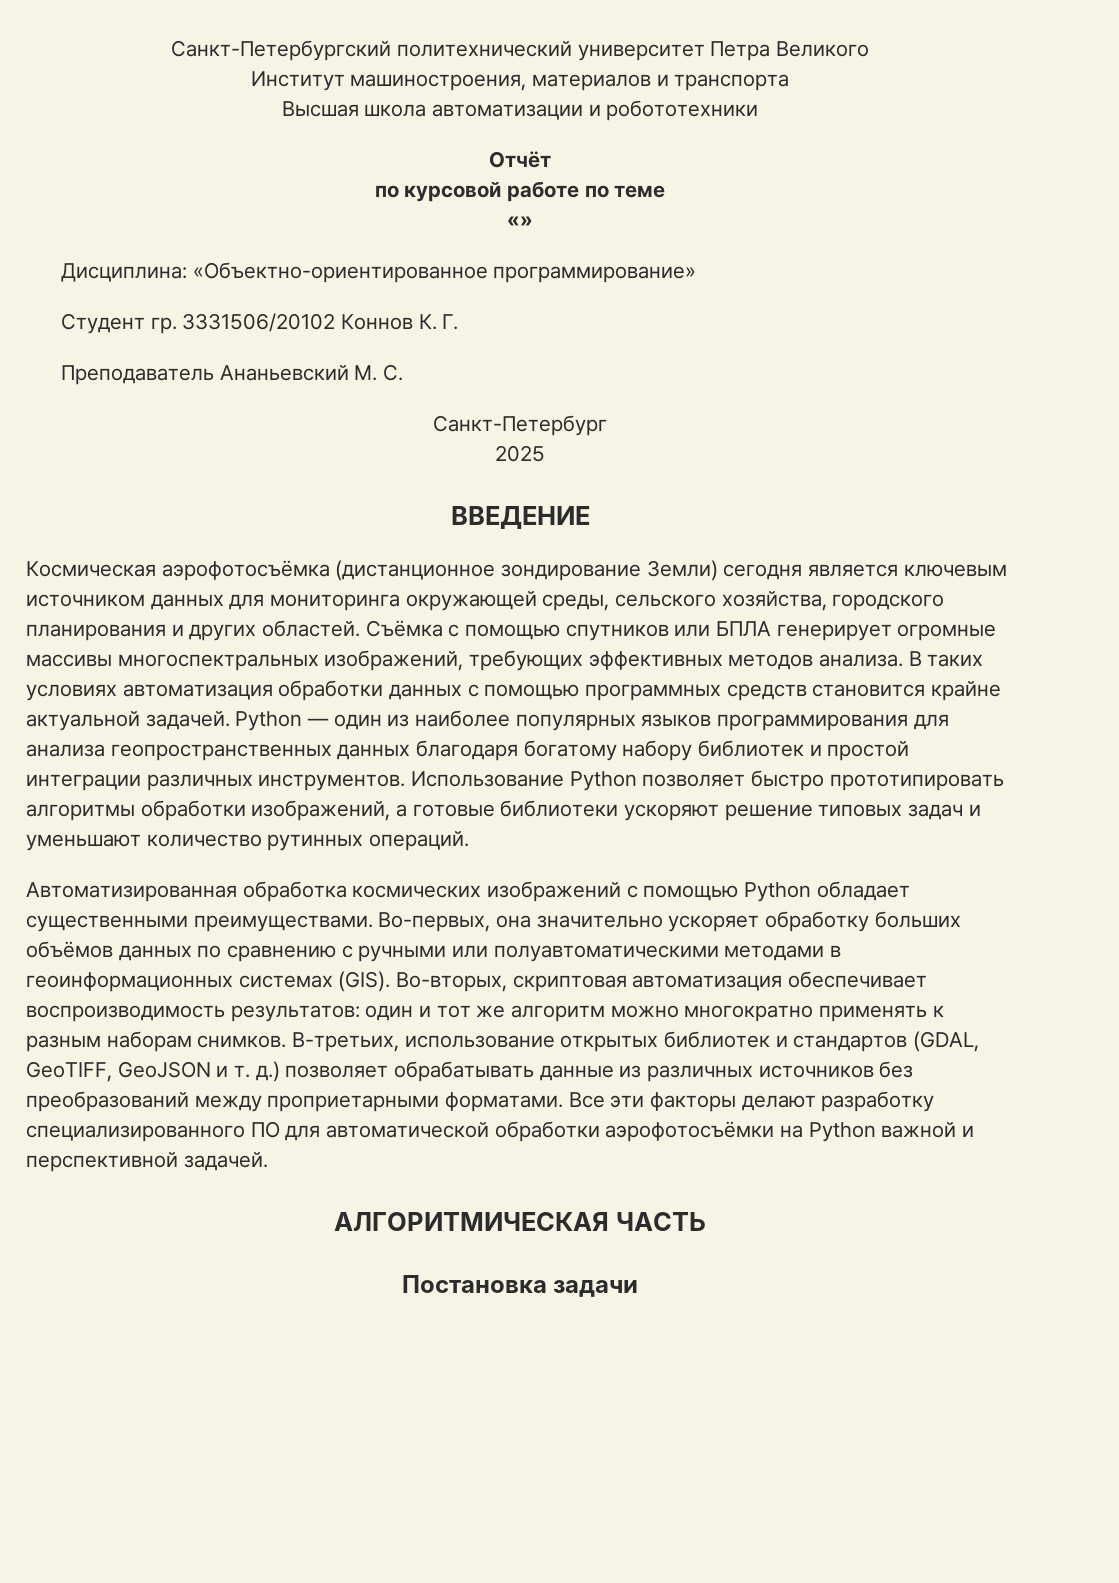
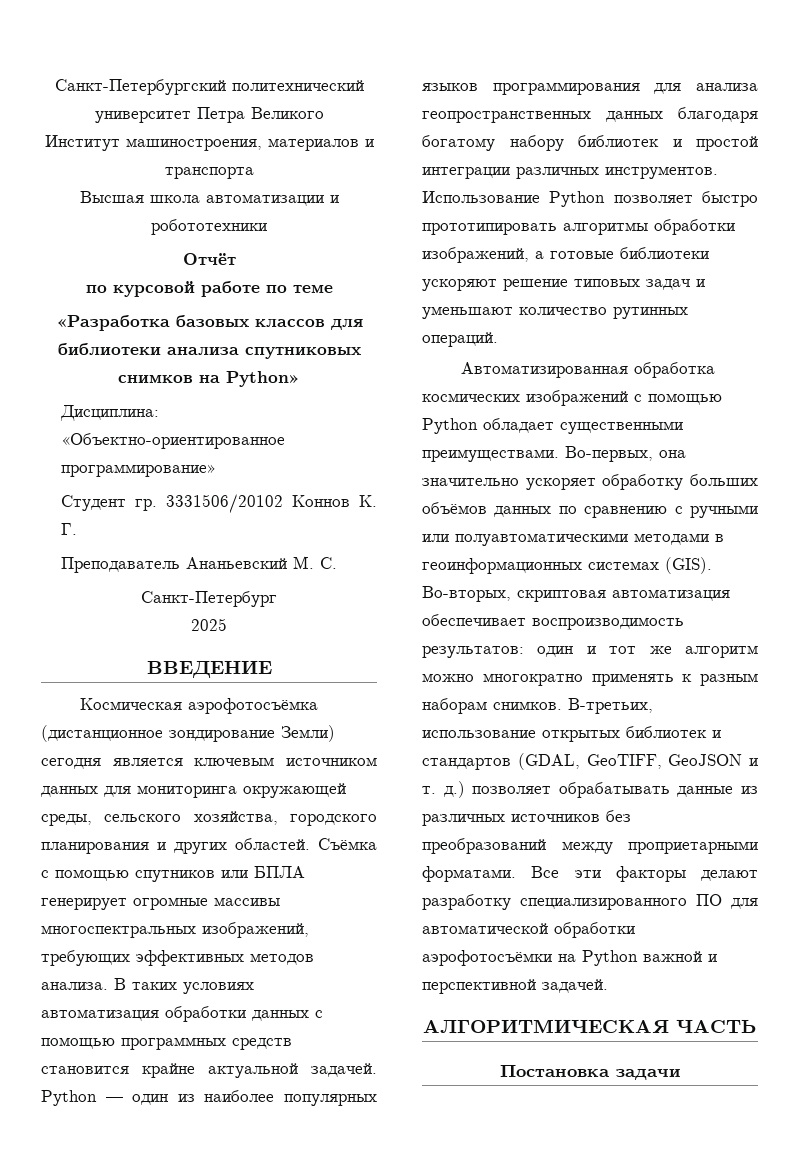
[507,216,533,227] «» -> [55,315,363,331] [57,343,361,359] [118,371,300,387] «Разработка базовых классов для библиотеки анализа спутниковых снимков на Python»

